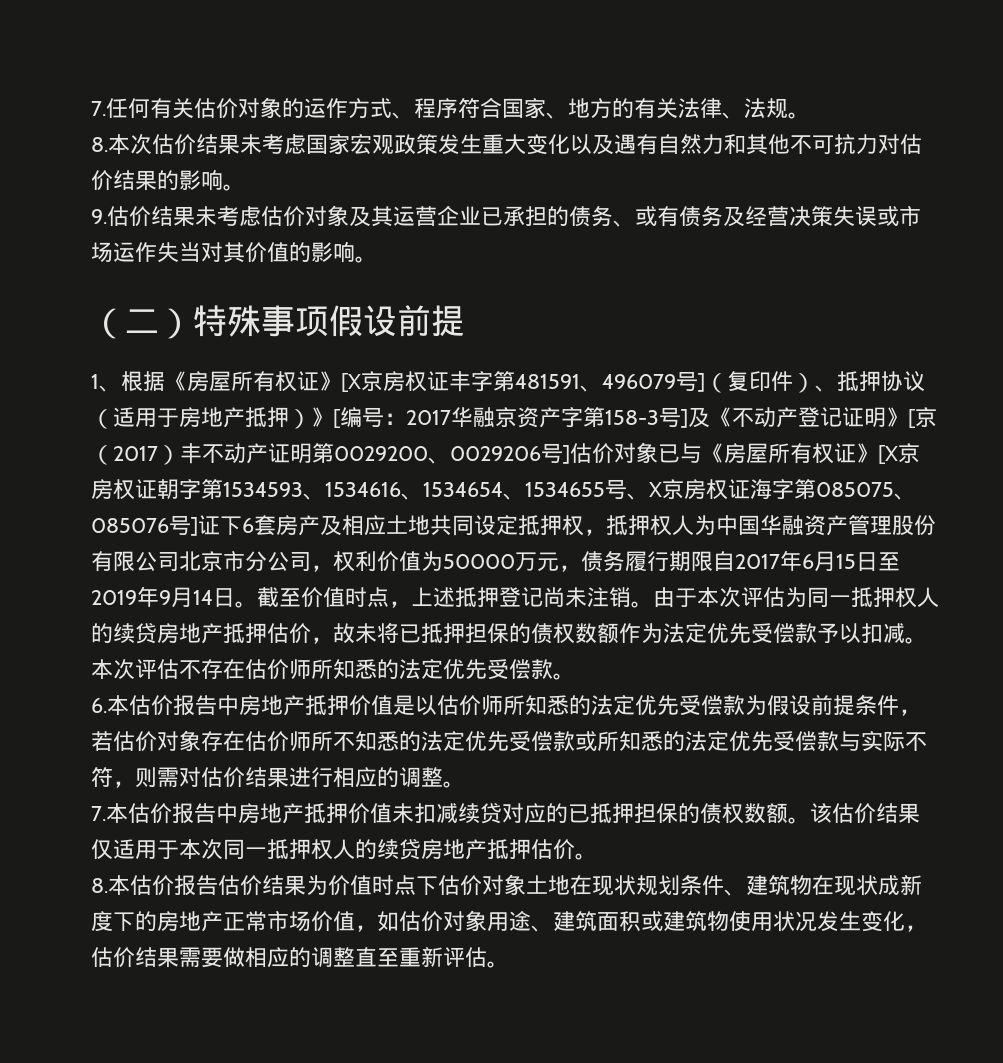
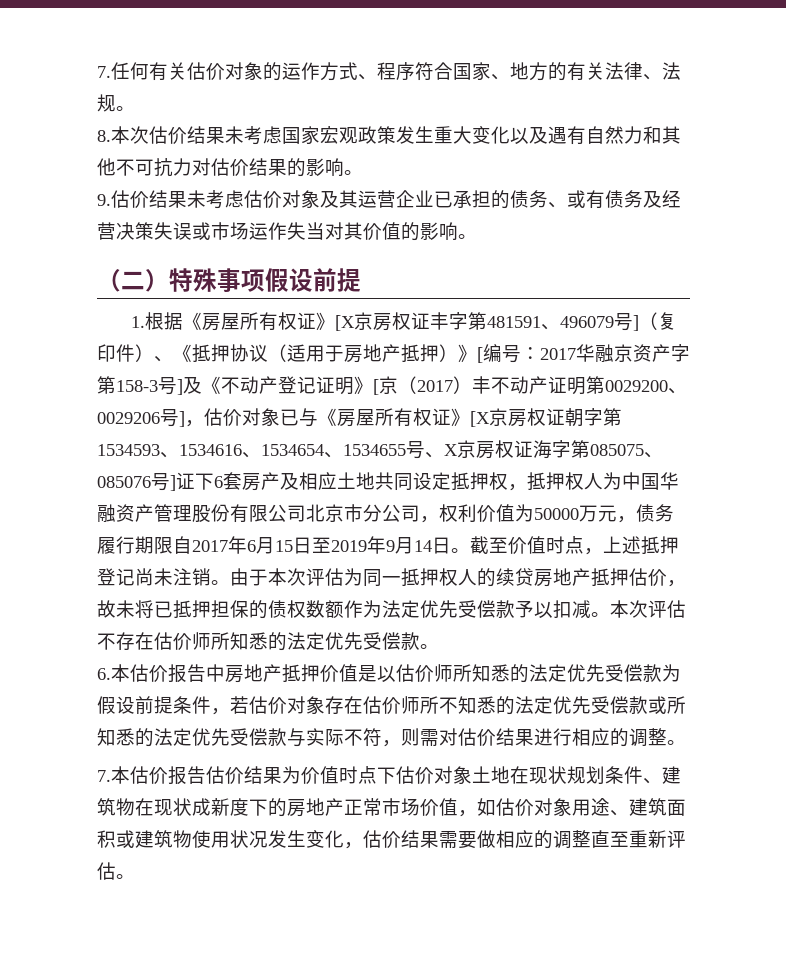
[91,374,121,392] 1、 -> [131,316,146,328] 1.
(838, 388) none -> [173,344,192,362] 《
(570, 454) none -> [185,420,204,427] ，
[215,803,920,824] [91,839,597,860] [91,875,218,896] 中房地产抵押价值未扣减续贷对应的已抵押担保的债权数额。该估价结果仅适用于本次同一抵押权人的续贷房地产抵押估价。 // 8.本估价报告 -> (206, 775) none

